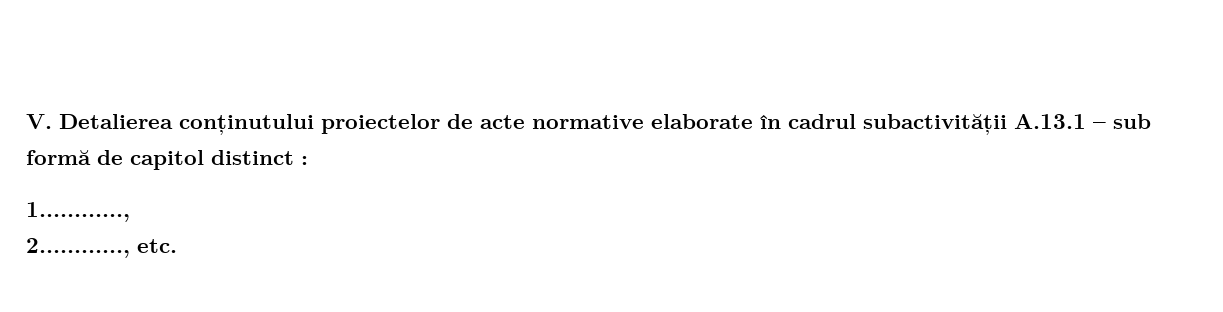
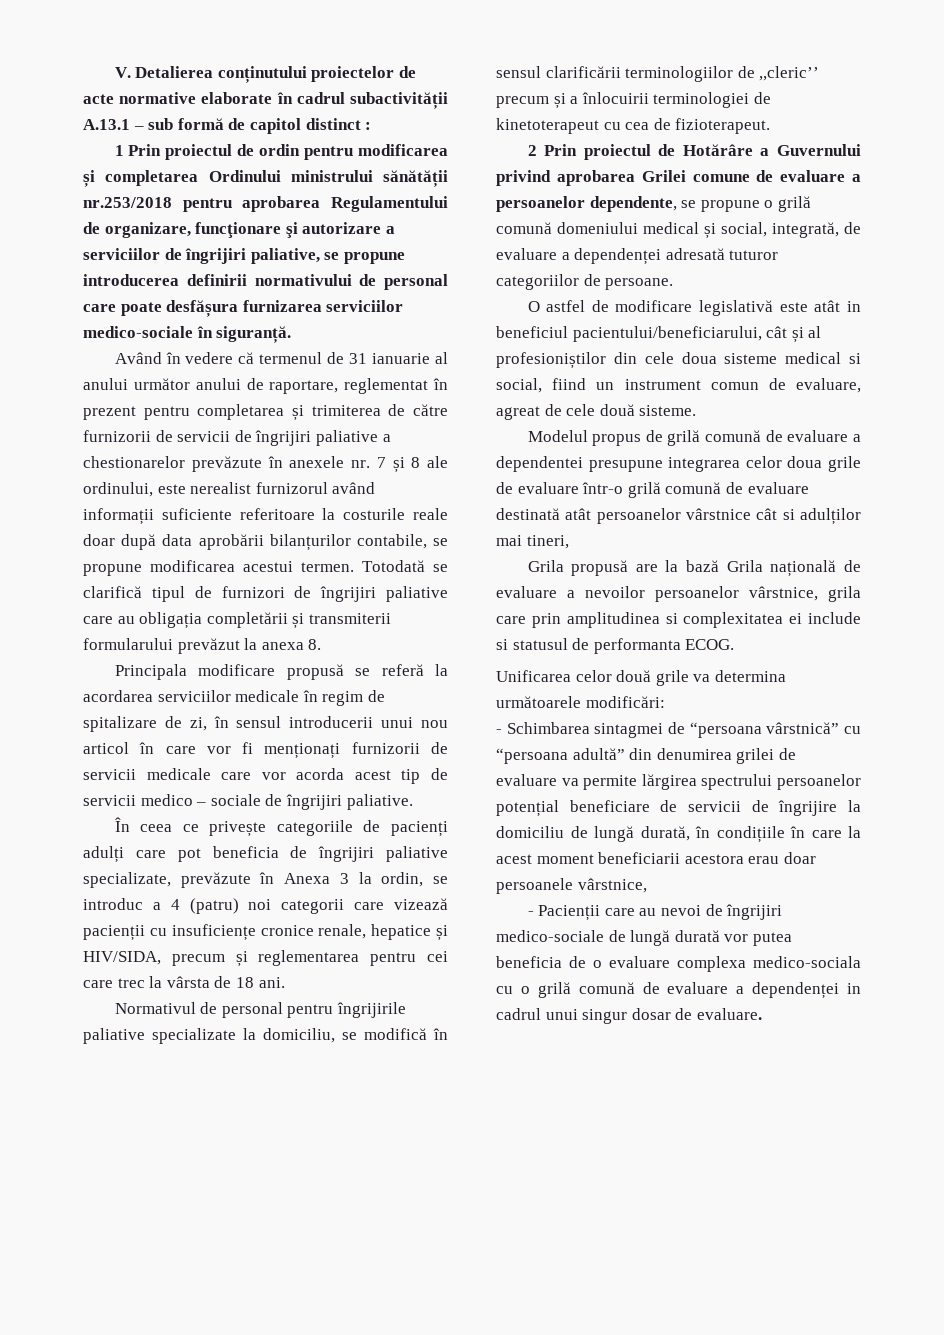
[26,202,130,222] [26,238,177,258] 1…………, // 2…………, etc. -> [114,144,449,160] [83,170,448,187] [83,196,449,212] [83,222,395,238] [83,248,405,264] [83,274,448,290] [83,300,404,317] [83,326,292,343] [114,352,448,364] [83,378,448,394] [83,404,448,421] [83,430,391,446] [83,456,448,473] [83,482,376,497] [83,508,449,525] [83,534,448,551] [83,560,448,576] [83,586,448,602] [83,612,391,629] [83,638,322,654] [114,664,449,680] [83,690,385,706] [83,716,448,732] [83,742,448,759] [83,768,448,784] [83,794,413,810] [114,817,448,837] [83,846,448,863] [83,872,449,888] [83,898,448,914] [83,924,448,941] [83,950,449,967] [83,976,285,988] [114,1002,406,1018] [83,1028,448,1044] [496,66,820,82] [496,92,771,109] [496,118,771,134] [527,144,861,160] [496,170,861,186] [496,196,811,212] [496,222,861,239] [496,248,779,265] [496,274,674,290] [527,300,861,316] [496,326,822,343] [496,352,861,369] [496,378,861,393] [496,404,697,420] [527,430,861,446] [496,456,861,472] [496,482,809,498] [496,508,861,525] [496,535,569,549] [527,560,861,577] [496,586,861,602] [496,612,861,628] [496,638,735,654] [496,670,786,686] [496,696,665,708] [496,722,861,738] [496,748,796,764] [496,774,861,790] [496,800,861,817] [496,826,861,843] [496,852,816,864] [496,878,647,894] [527,904,783,921] [496,930,792,946] [496,956,861,972] [496,982,861,999] [496,1008,762,1024] 1 Prin proiectul de ordin pentru modificarea și completarea Ordinului ministrului sănătății nr.253/2018 pentru aprobarea Regulamentului de organizare, funcţionare şi autorizare a serviciilor de îngrijiri paliative, se propune introducerea definirii normativului de personal care poate desfășura furnizarea serviciilor medico-sociale în siguranță. // Având în vedere că termenul de 31 ianuarie al anului următor anului de raportare, reglementat în prezent pentru completarea și trimiterea de către furnizorii de servicii de îngrijiri paliative a chestionarelor prevăzute în anexele nr. 7 și 8 ale ordinului, este nerealist furnizorul având informații suficiente referitoare la costurile reale doar după data aprobării bilanțurilor contabile, se propune modificarea acestui termen. Totodată se clarifică tipul de furnizori de îngrijiri paliative care au obligația completării și transmiterii formularului prevăzut la anexa 8. // Principala modificare propusă se referă la acordarea serviciilor medicale în regim de spitalizare de zi, în sensul introducerii unui nou articol în care vor fi menționați furnizorii de servicii medicale care vor acorda acest tip de servicii medico – sociale de îngrijiri paliative. // În ceea ce privește categoriile de pacienți adulți care pot beneficia de îngrijiri paliative specializate, prevăzute în Anexa 3 la ordin, se introduc a 4 (patru) noi categorii care vizează pacienții cu insuficiențe cronice renale, hepatice și HIV/SIDA, precum și reglementarea pentru cei care trec la vârsta de 18 ani. // Normativul de personal pentru îngrijirile paliative specializate la domiciliu, se modifică în sensul clarificării terminologiilor de ,,cleric’’ precum și a înlocuirii terminologiei de kinetoterapeut cu cea de fizioterapeut. // 2 Prin proiectul de Hotărâre a Guvernului privind aprobarea Grilei comune de evaluare a persoanelor dependente, se propune o grilă comună domeniului medical și social, integrată, de evaluare a dependenței adresată tuturor categoriilor de persoane. // O astfel de modificare legislativă este atât in beneficiul pacientului/beneficiarului, cât și al profesioniștilor din cele doua sisteme medical si social, fiind un instrument comun de evaluare, agreat de cele două sisteme. // Modelul propus de grilă comună de evaluare a dependentei presupune integrarea celor doua grile de evaluare într-o grilă comună de evaluare destinată atât persoanelor vârstnice cât si adulților mai tineri, // Grila propusă are la bază Grila națională de evaluare a nevoilor persoanelor vârstnice, grila care prin amplitudinea si complexitatea ei include si statusul de performanta ECOG. // Unificarea celor două grile va determina următoarele modificări: // - Schimbarea sintagmei de “persoana vârstnică” cu “persoana adultă” din denumirea grilei de evaluare va permite lărgirea spectrului persoanelor potențial beneficiare de servicii de îngrijire la domiciliu de lungă durată, în condițiile în care la acest moment beneficiarii acestora erau doar persoanele vârstnice, // - Pacienții care au nevoi de îngrijiri medico-sociale de lungă durată vor putea beneficia de o evaluare complexa medico-sociala cu o grilă comună de evaluare a dependenței in cadrul unui singur dosar de evaluare.

